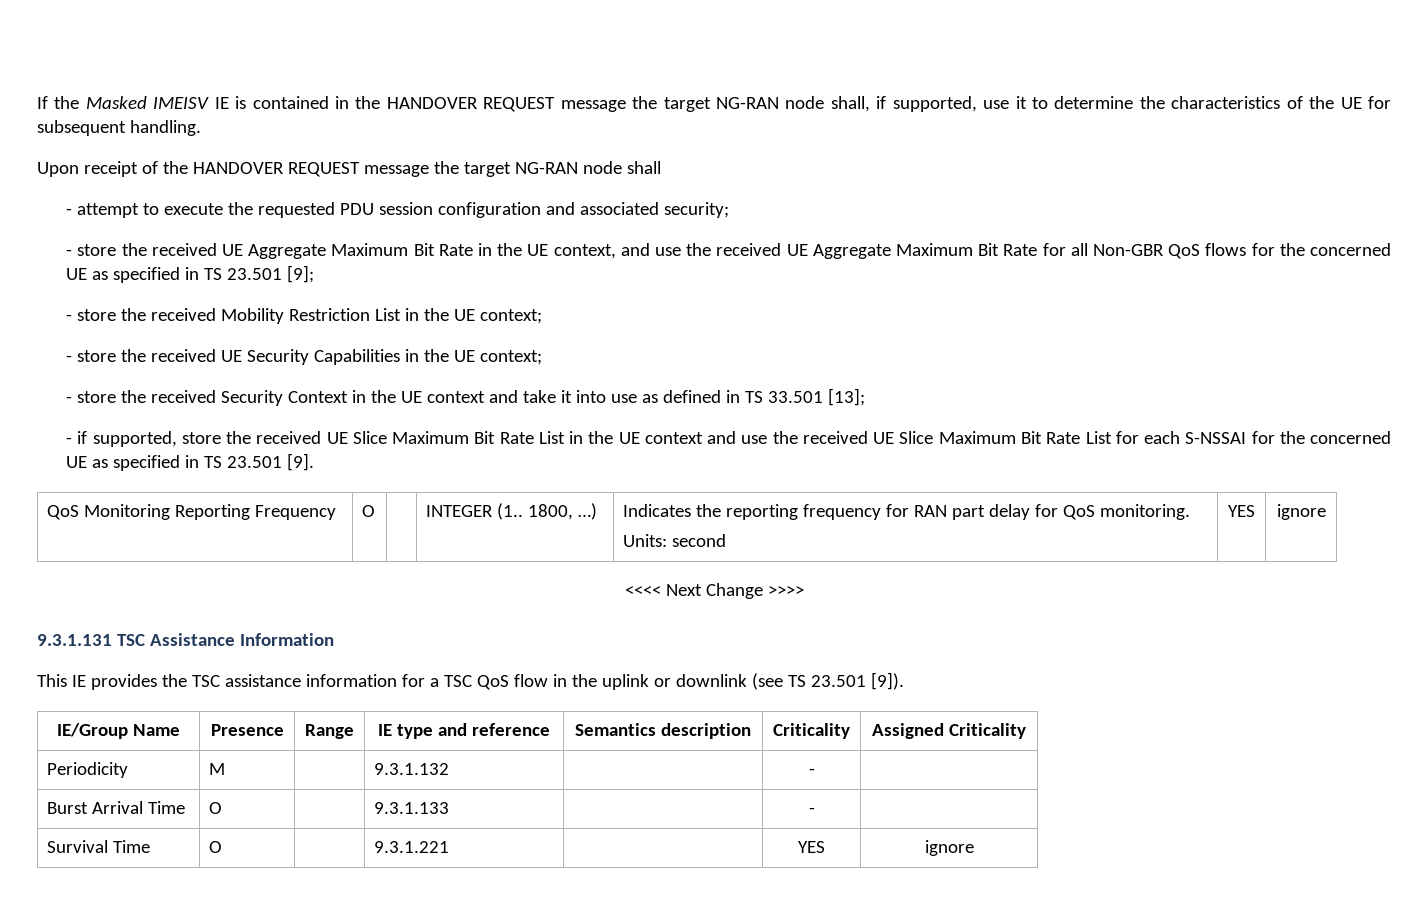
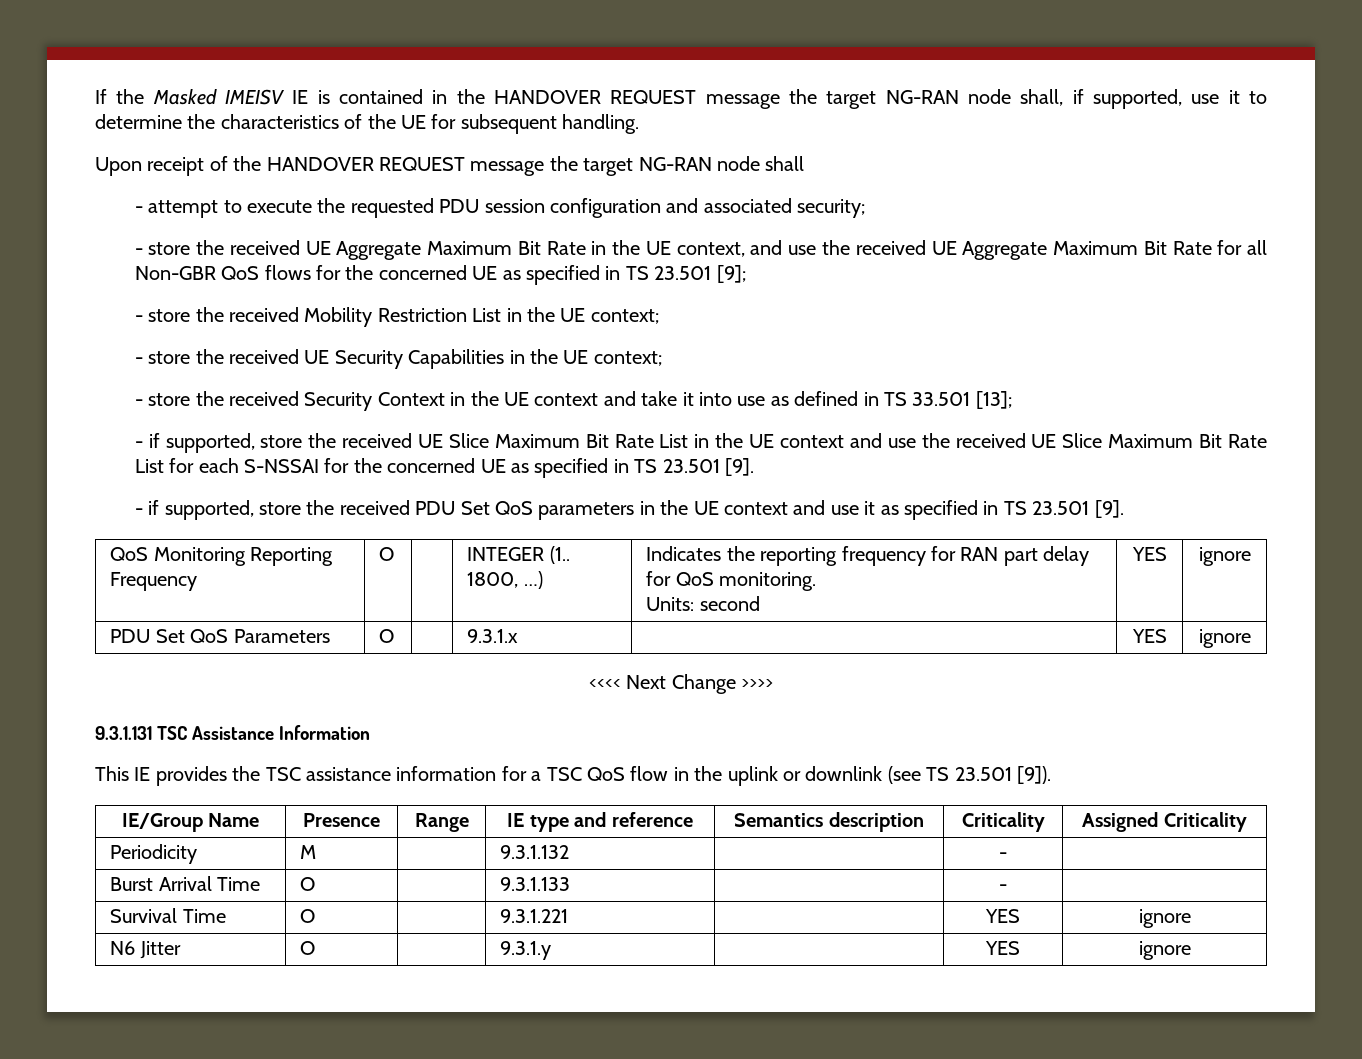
(315, 462) none -> [134,500,1124,520] // - if supported, store the received PDU Set QoS parameters in the UE context and use it as specified in TS 23.501 [9].
(1326, 512) none -> [110,629,330,643] [379,629,395,643] [467,629,519,643] [1131,629,1167,643] [1198,629,1251,648] // PDU Set QoS Parameters | O | | 9.3.1.x | | YES | ignore
(974, 848) none -> [110,941,181,959] [300,941,316,955] [500,941,552,960] [985,941,1020,955] [1138,941,1191,960] // N6 Jitter | O | | 9.3.1.y | | YES | ignore

